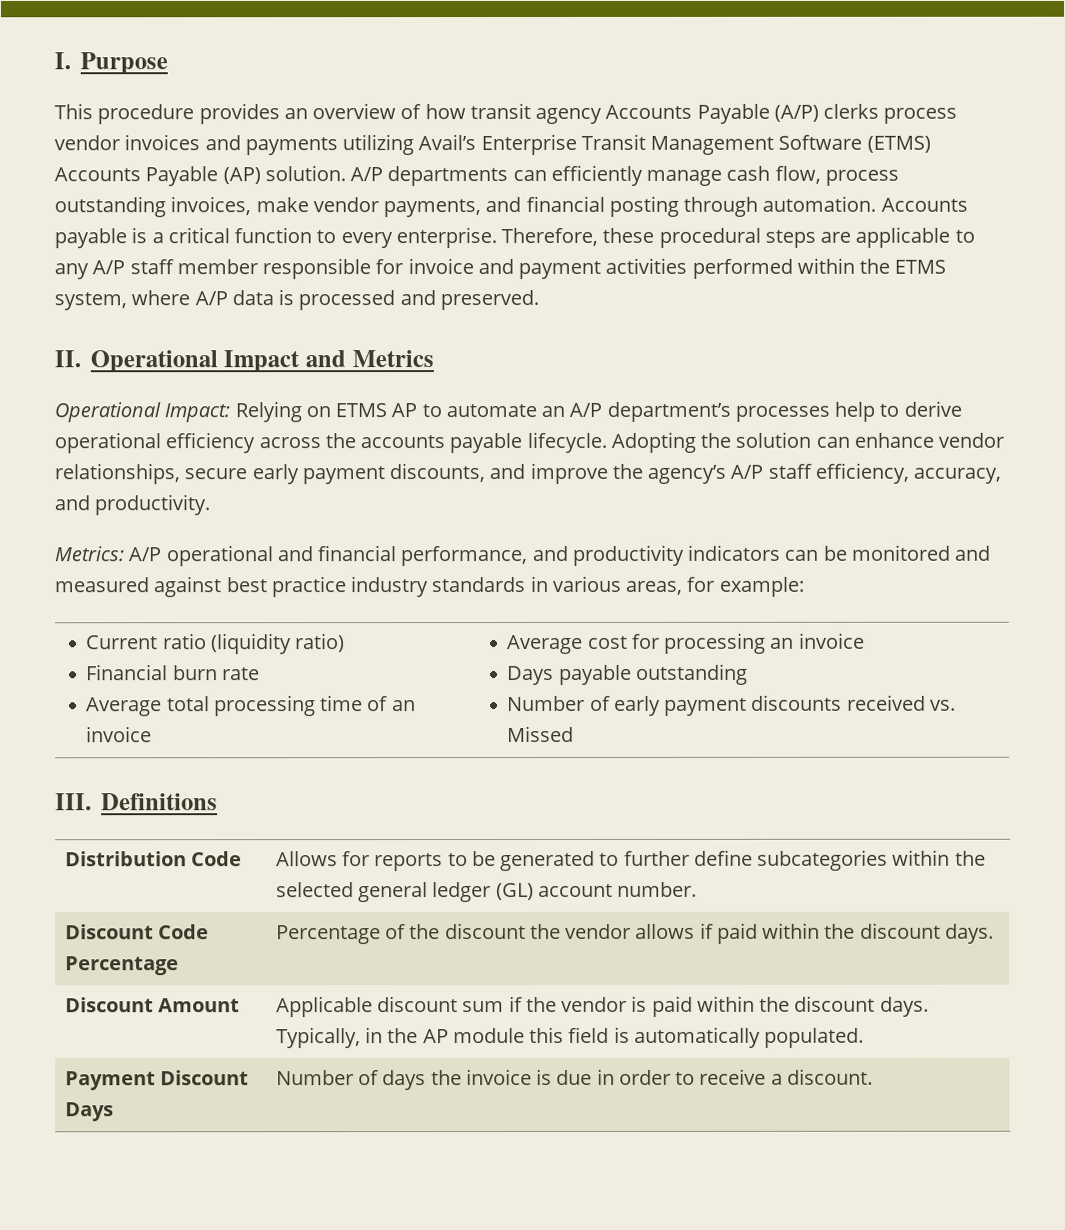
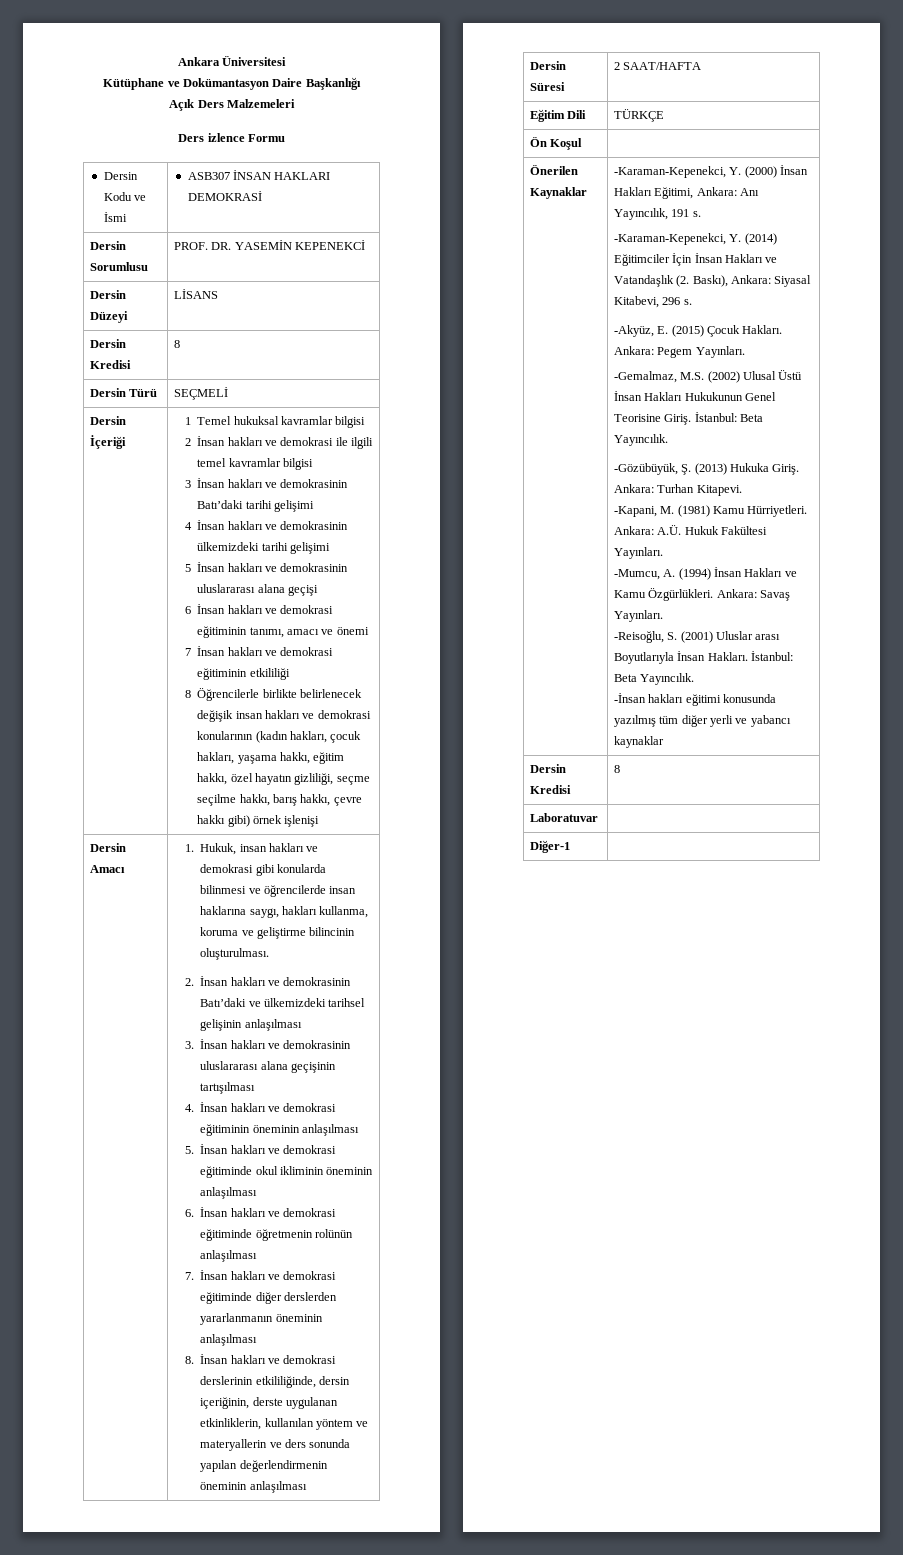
[54,52,168,75] [54,103,958,125] [54,133,931,156] [54,164,899,187] [54,195,968,218] [54,226,975,249] [54,257,947,280] [54,289,539,311] [54,350,434,373] [54,400,962,423] [54,431,1005,454] [54,462,1002,485] [54,494,211,516] [54,544,991,567] [54,575,804,598] [86,633,346,655] [86,664,260,681] [86,695,416,717] [86,726,153,743] [507,632,865,655] [507,663,748,686] [507,694,956,716] [507,725,575,743] [55,793,218,811] [64,851,243,867] [275,849,986,872] [275,881,698,903] [64,924,210,940] [64,956,179,976] [275,922,995,945] [64,997,241,1013] [275,995,929,1018] [275,1026,865,1049] [64,1070,250,1091] [64,1102,114,1122] [275,1068,874,1091] I. Purpose // This procedure provides an overview of how transit agency Accounts Payable (A/P) clerks process vendor invoices and payments utilizing Avail’s Enterprise Transit Management Software (ETMS) Accounts Payable (AP) solution. A/P departments can efficiently manage cash flow, process outstanding invoices, make vendor payments, and financial posting through automation. Accounts payable is a critical function to every enterprise. Therefore, these procedural steps are applicable to any A/P staff member responsible for invoice and payment activities performed within the ETMS system, where A/P data is processed and preserved. // II. Operational Impact and Metrics // Operational Impact: Relying on ETMS AP to automate an A/P department’s processes help to derive operational efficiency across the accounts payable lifecycle. Adopting the solution can enhance vendor relationships, secure early payment discounts, and improve the agency’s A/P staff efficiency, accuracy, and productivity. // Metrics: A/P operational and financial performance, and productivity indicators can be monitored and measured against best practice industry standards in various areas, for example: // Current ratio (liquidity ratio) // Financial burn rate // Average total processing time of an invoice | Average cost for processing an invoice // Days payable outstanding // Number of early payment discounts received vs. Missed // III. Definitions // Distribution Code | Allows for reports to be generated to further define subcategories within the selected general ledger (GL) account number. // Discount Code Percentage | Percentage of the discount the vendor allows if paid within the discount days. // Discount Amount | Applicable discount sum if the vendor is paid within the discount days. Typically, in the AP module this field is automatically populated. // Payment Discount Days | Number of days the invoice is due in order to receive a discount. -> [177,56,287,66] [103,77,361,90] [169,99,295,111] [178,133,285,142] [103,172,138,180] [103,192,146,201] [103,212,127,222] [187,170,331,180] [187,191,262,201] [89,241,126,250] [89,262,148,271] [173,240,365,250] [89,290,126,299] [89,311,128,323] [173,289,218,299] [89,339,126,348] [89,360,131,369] [173,340,180,348] [89,388,158,397] [173,387,228,400] [89,416,126,425] [89,435,126,449] [184,416,366,428] [184,436,374,449] [197,458,313,470] [184,478,349,488] [197,500,314,512] [184,520,349,530] [197,542,330,554] [184,562,349,572] [197,584,318,596] [184,604,334,614] [197,626,369,638] [184,646,334,656] [197,668,290,680] [184,688,362,701] [197,710,371,722] [197,731,362,743] [197,752,345,764] [197,773,370,785] [197,794,362,806] [197,815,320,827] [89,843,126,852] [89,865,125,873] [184,843,319,855] [200,864,326,876] [200,885,357,897] [200,906,369,918] [200,927,356,939] [200,948,270,960] [184,976,352,986] [200,998,366,1007] [200,1019,302,1031] [184,1039,352,1049] [200,1061,336,1073] [200,1082,256,1094] [184,1102,337,1112] [200,1124,359,1136] [184,1144,337,1154] [200,1166,374,1178] [200,1187,258,1199] [184,1207,337,1217] [200,1229,353,1241] [200,1250,258,1262] [184,1270,337,1280] [200,1292,337,1304] [200,1313,323,1325] [200,1334,258,1346] [184,1354,337,1364] [200,1376,350,1388] [200,1397,338,1409] [200,1418,369,1430] [200,1439,351,1451] [200,1460,328,1472] [200,1481,307,1493] [529,61,566,70] [529,82,565,91] [613,62,702,70] [529,109,587,122] [613,109,664,122] [529,137,583,150] [529,165,578,175] [529,187,587,199] [613,165,808,178] [613,187,759,199] [613,208,701,220] [613,233,777,245] [613,253,778,266] [613,275,812,287] [613,296,692,308] [613,325,783,337] [613,346,745,358] [613,370,803,383] [613,391,776,401] [613,412,763,425] [613,434,668,446] [613,463,800,475] [613,484,742,496] [613,505,808,517] [613,525,767,535] [613,547,663,559] [613,567,797,580] [613,588,790,601] [613,610,663,622] [613,631,781,643] [613,651,793,664] [613,673,695,685] [613,693,776,706] [613,715,791,727] [613,736,664,748] [529,764,566,773] [529,785,571,794] [613,765,620,773] [529,813,598,822] [529,840,570,853] Ankara Üniversitesi // Kütüphane ve Dokümantasyon Daire Başkanlığı // Açık Ders Malzemeleri // Ders izlence Formu // Dersin Kodu ve İsmi | ASB307 İNSAN HAKLARI DEMOKRASİ // Dersin Sorumlusu | PROF. DR. YASEMİN KEPENEKCİ // Dersin Düzeyi | LİSANS // Dersin Kredisi | 8 // Dersin Türü | SEÇMELİ // Dersin İçeriği | 1 Temel hukuksal kavramlar bilgisi // 2 İnsan hakları ve demokrasi ile ilgili temel kavramlar bilgisi // 3 İnsan hakları ve demokrasinin Batı’daki tarihi gelişimi // 4 İnsan hakları ve demokrasinin ülkemizdeki tarihi gelişimi // 5 İnsan hakları ve demokrasinin uluslararası alana geçişi // 6 İnsan hakları ve demokrasi eğitiminin tanımı, amacı ve önemi // 7 İnsan hakları ve demokrasi eğitiminin etkililiği // 8 Öğrencilerle birlikte belirlenecek değişik insan hakları ve demokrasi konularının (kadın hakları, çocuk hakları, yaşama hakkı, eğitim hakkı, özel hayatın gizliliği, seçme seçilme hakkı, barış hakkı, çevre hakkı gibi) örnek işlenişi // Dersin Amacı | 1. Hukuk, insan hakları ve demokrasi gibi konularda bilinmesi ve öğrencilerde insan haklarına saygı, hakları kullanma, koruma ve geliştirme bilincinin oluşturulması. // 2. İnsan hakları ve demokrasinin Batı’daki ve ülkemizdeki tarihsel gelişinin anlaşılması // 3. İnsan hakları ve demokrasinin uluslararası alana geçişinin tartışılması // 4. İnsan hakları ve demokrasi eğitiminin öneminin anlaşılması // 5. İnsan hakları ve demokrasi eğitiminde okul ikliminin öneminin anlaşılması // 6. İnsan hakları ve demokrasi eğitiminde öğretmenin rolünün anlaşılması // 7. İnsan hakları ve demokrasi eğitiminde diğer derslerden yararlanmanın öneminin anlaşılması // 8. İnsan hakları ve demokrasi derslerinin etkililiğinde, dersin içeriğinin, derste uygulanan etkinliklerin, kullanılan yöntem ve materyallerin ve ders sonunda yapılan değerlendirmenin öneminin anlaşılması // Dersin Süresi | 2 SAAT/HAFTA // Eğitim Dili | TÜRKÇE // Ön Koşul | // Önerilen Kaynaklar | -Karaman-Kepenekci, Y. (2000) İnsan Hakları Eğitimi, Ankara: Anı Yayıncılık, 191 s. // -Karaman-Kepenekci, Y. (2014) Eğitimciler İçin İnsan Hakları ve Vatandaşlık (2. Baskı), Ankara: Siyasal Kitabevi, 296 s. // -Akyüz, E. (2015) Çocuk Hakları. Ankara: Pegem Yayınları. // -Gemalmaz, M.S. (2002) Ulusal Üstü İnsan Hakları Hukukunun Genel Teorisine Giriş. İstanbul: Beta Yayıncılık. // -Gözübüyük, Ş. (2013) Hukuka Giriş. Ankara: Turhan Kitapevi. // -Kapani, M. (1981) Kamu Hürriyetleri. Ankara: A.Ü. Hukuk Fakültesi Yayınları. // -Mumcu, A. (1994) İnsan Hakları ve Kamu Özgürlükleri. Ankara: Savaş Yayınları. // -Reisoğlu, S. (2001) Uluslar arası Boyutlarıyla İnsan Hakları. İstanbul: Beta Yayıncılık. // -İnsan hakları eğitimi konusunda yazılmış tüm diğer yerli ve yabancı kaynaklar // Dersin Kredisi | 8 // Laboratuvar | // Diğer-1 |

